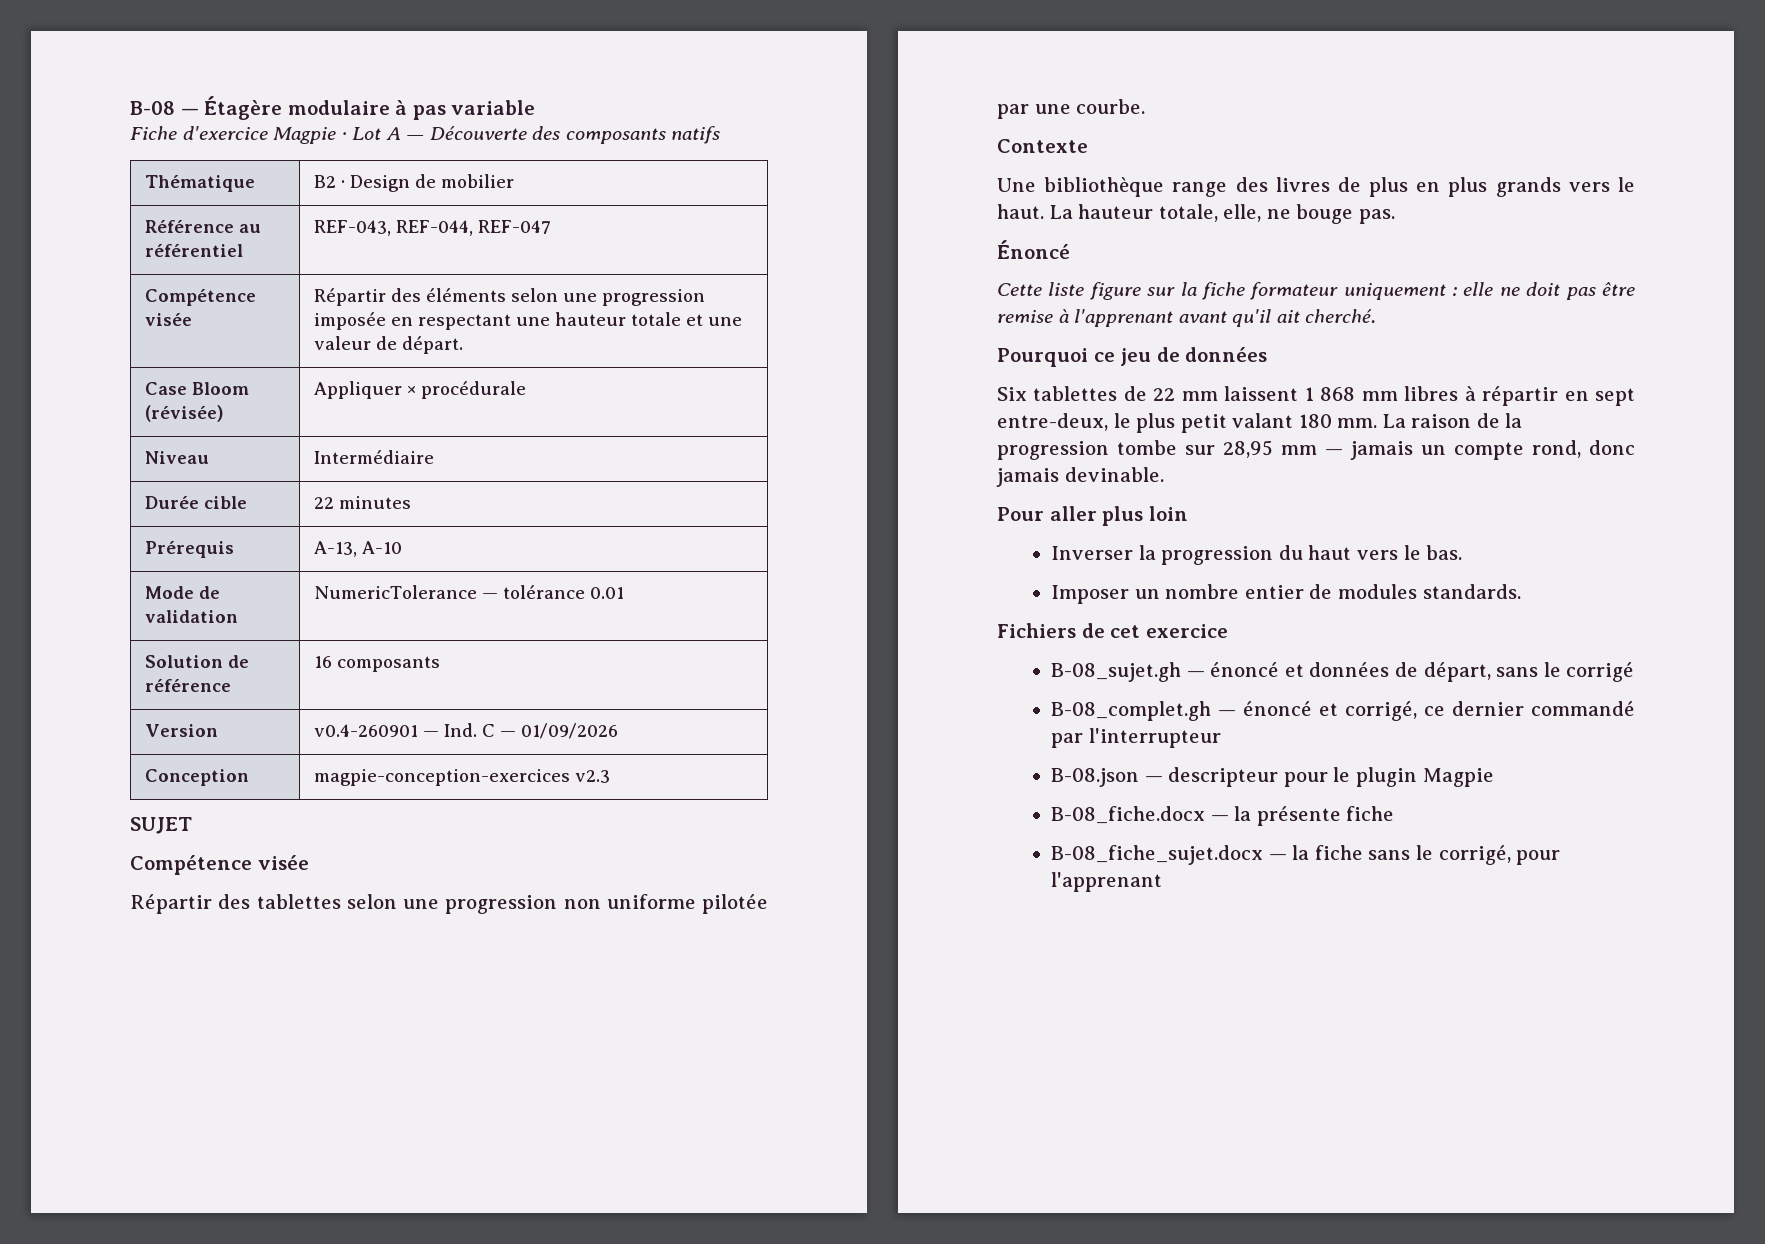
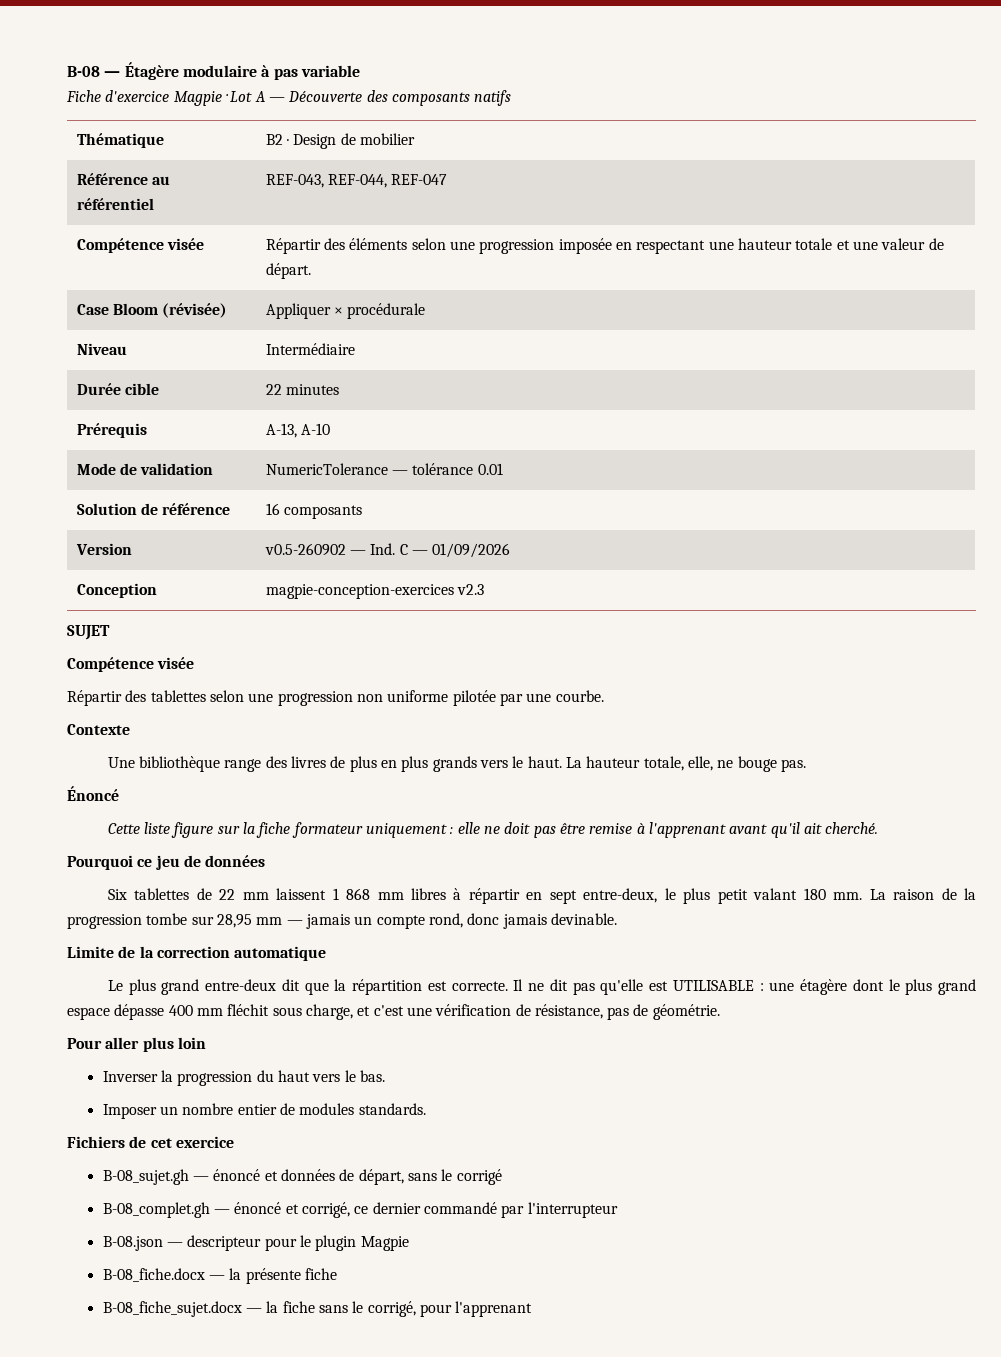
[314,724,419,737] v0.4-260901 -> [264,543,346,556] v0.5-260902
(1164, 474) none -> [67,946,327,961] [107,979,977,995] [67,1004,720,1020] // Limite de la correction automatique // Le plus grand entre-deux dit que la répartition est correcte. Il ne dit pas qu'elle est UTILISABLE : une étagère dont le plus grand espace dépasse 400 mm fléchit sous charge, et c'est une vérification de résistance, pas de géométrie.

